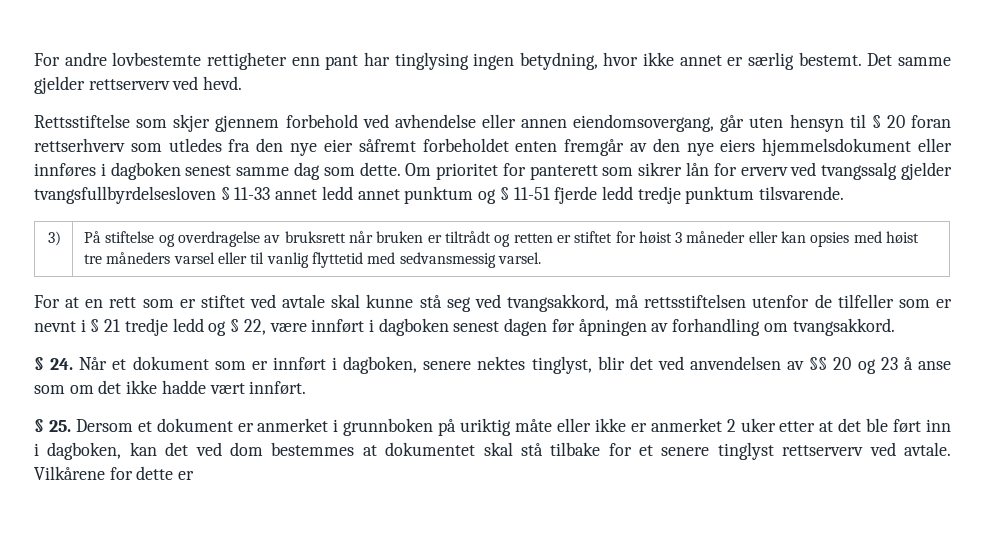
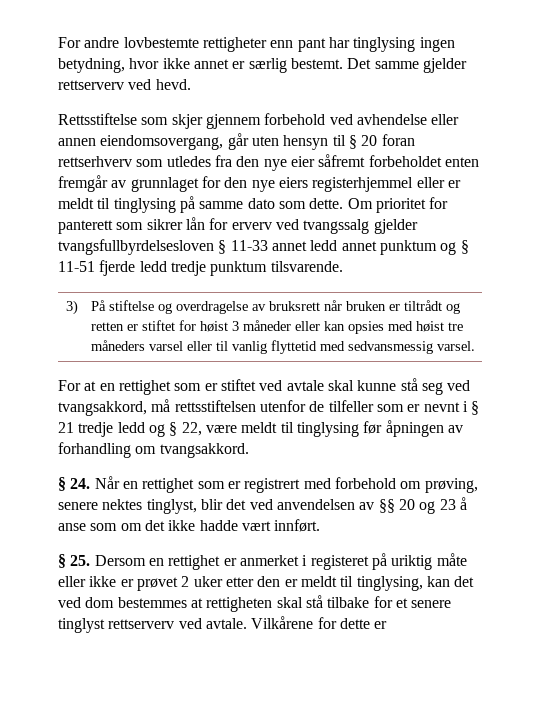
(647, 147) none -> [130,176,221,192] grunnlaget for
[762,138,952,156] [34,162,320,180] hjemmelsdokument eller innføres i dagboken senest samme dag -> [312,177,461,192] [58,196,275,213] registerhjemmel eller er meldt til tinglysing på samme dato
[109,297,137,308] rett -> [118,380,171,395] rettighet
[311,318,548,336] innført i dagboken senest dagen -> [241,422,359,437] meldt til tinglysing
[112,356,418,374] et dokument som er innført i dagboken, -> [122,477,478,493] en rettighet som er registrert med forbehold om prøving,
[137,418,233,432] et dokument -> [148,555,221,570] en rettighet
[343,418,434,436] grunnboken -> [310,555,369,570] registeret
[650,418,722,432] anmerket -> [136,577,178,591] prøvet
[819,418,952,433] [34,442,122,460] at det ble ført inn i dagboken, -> [257,576,423,591] den er meldt til tinglysing,
[385,442,476,456] dokumentet -> [206,597,273,612] rettigheten

